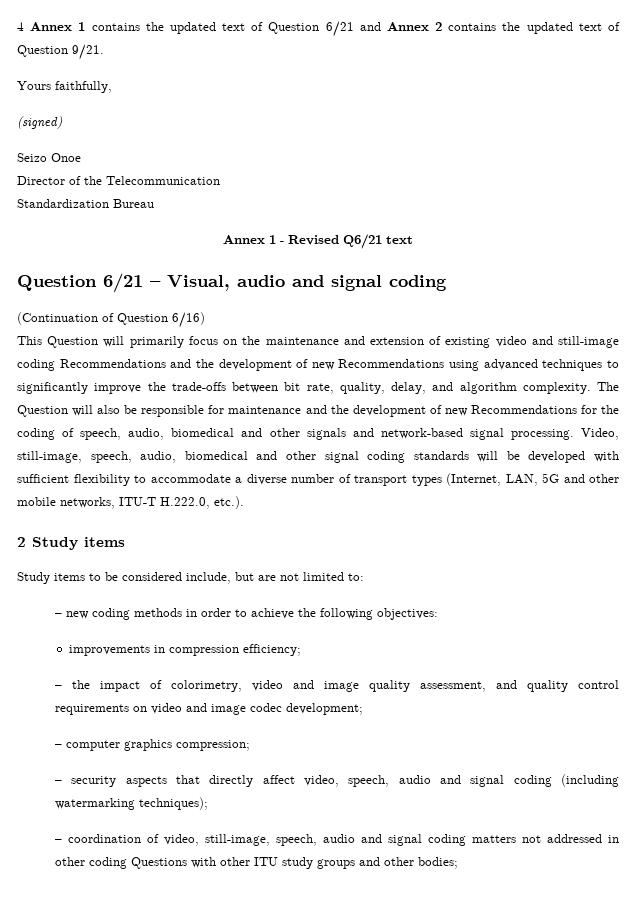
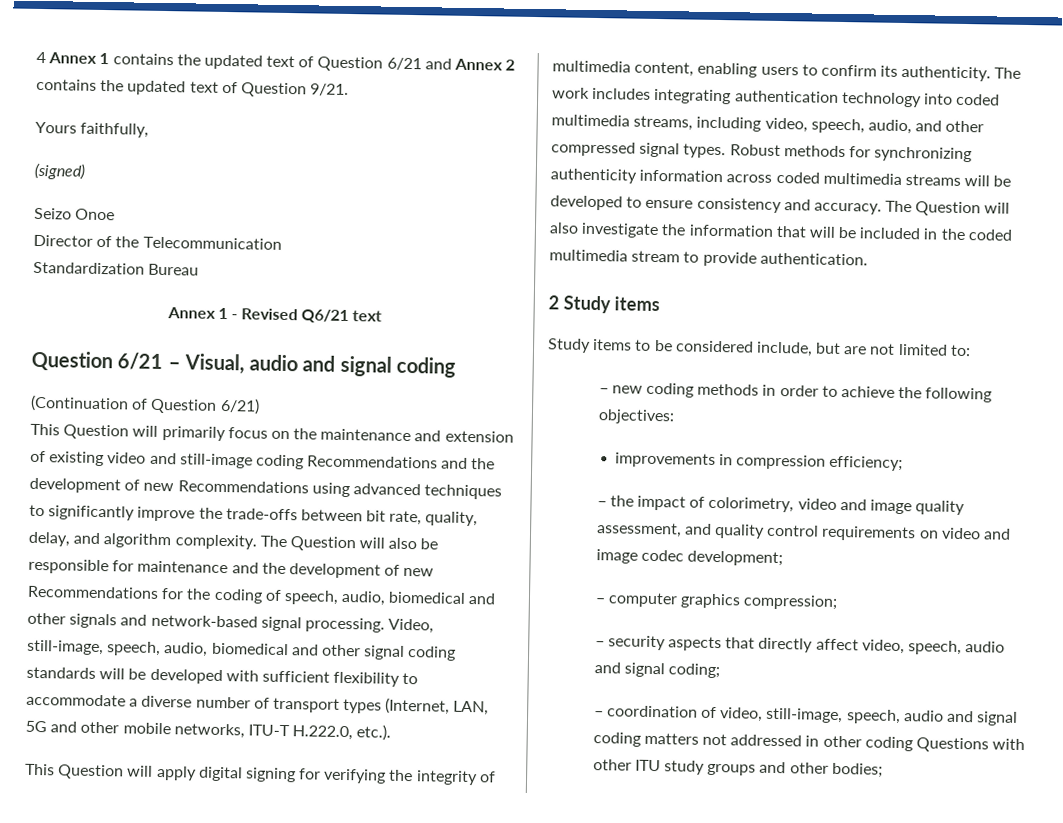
[172,312,205,328] 6/16) -> [219,397,260,415] 6/21)
(244, 502) none -> [25,763,496,786] [552,60,1022,82] [552,87,1001,108] [551,114,985,135] [551,141,973,163] [550,168,1012,187] [550,195,1011,217] [549,222,1013,241] [549,249,868,267] // This Question will apply digital signing for verifying the integrity of multimedia content, enabling users to confirm its authenticity. The work includes integrating authentication technology into coded multimedia streams, including video, speech, audio, and other compressed signal types. Robust methods for synchronizing authenticity information across coded multimedia streams will be developed to ensure consistency and accuracy. The Question will also investigate the information that will be included in the coded multimedia stream to provide authentication.
[513,774,620,787] [54,797,208,810] coding (including watermarking techniques); -> [668,663,721,679] coding;

